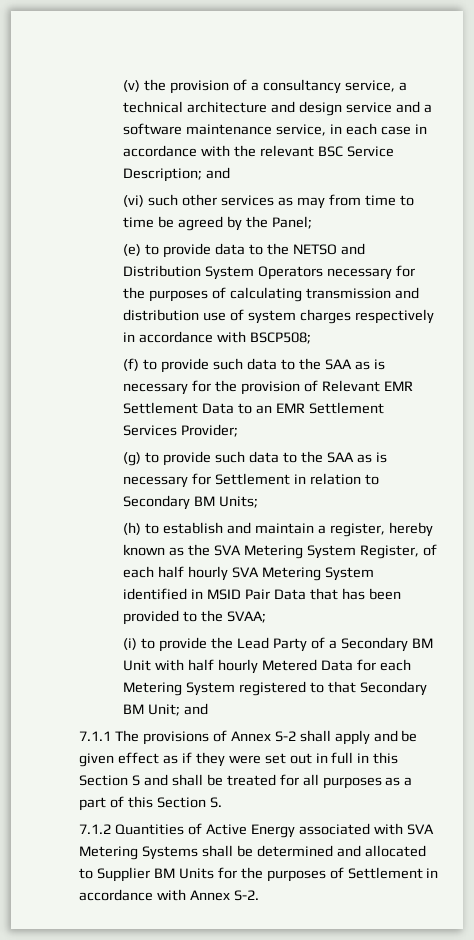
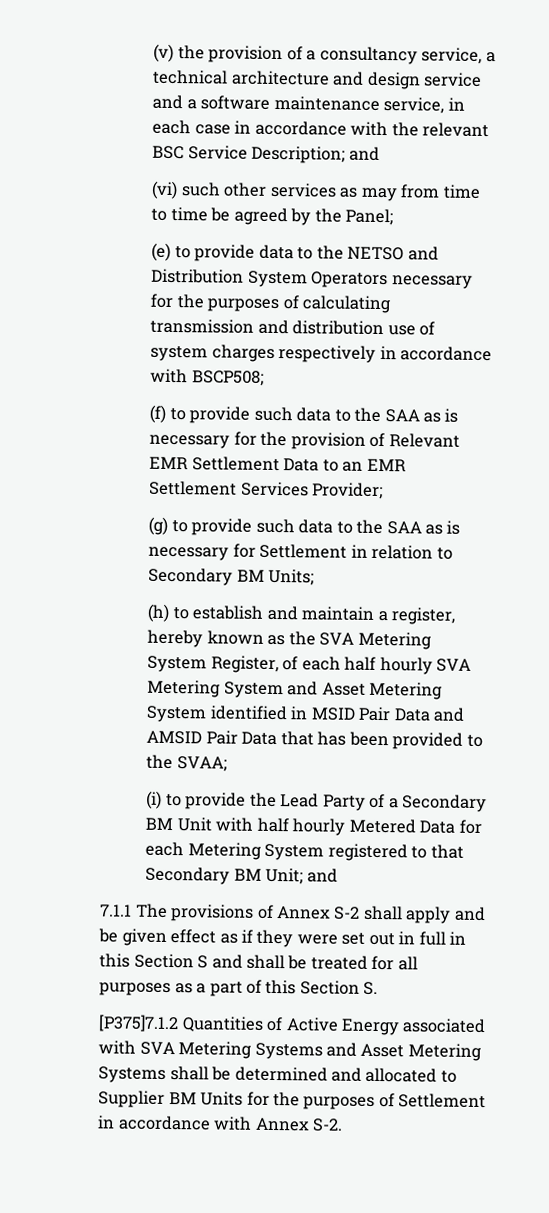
(375, 574) none -> [287,681,444,700] [146,705,208,723] and Asset Metering System
(307, 594) none -> [433,707,466,722] [146,730,278,746] and AMSID Pair Data
[79,824,112,834] 7.1.2 -> [98,1014,180,1033] [P375]7.1.2
(199, 853) none -> [325,1042,482,1062] [98,1066,167,1083] and Asset Metering Systems

